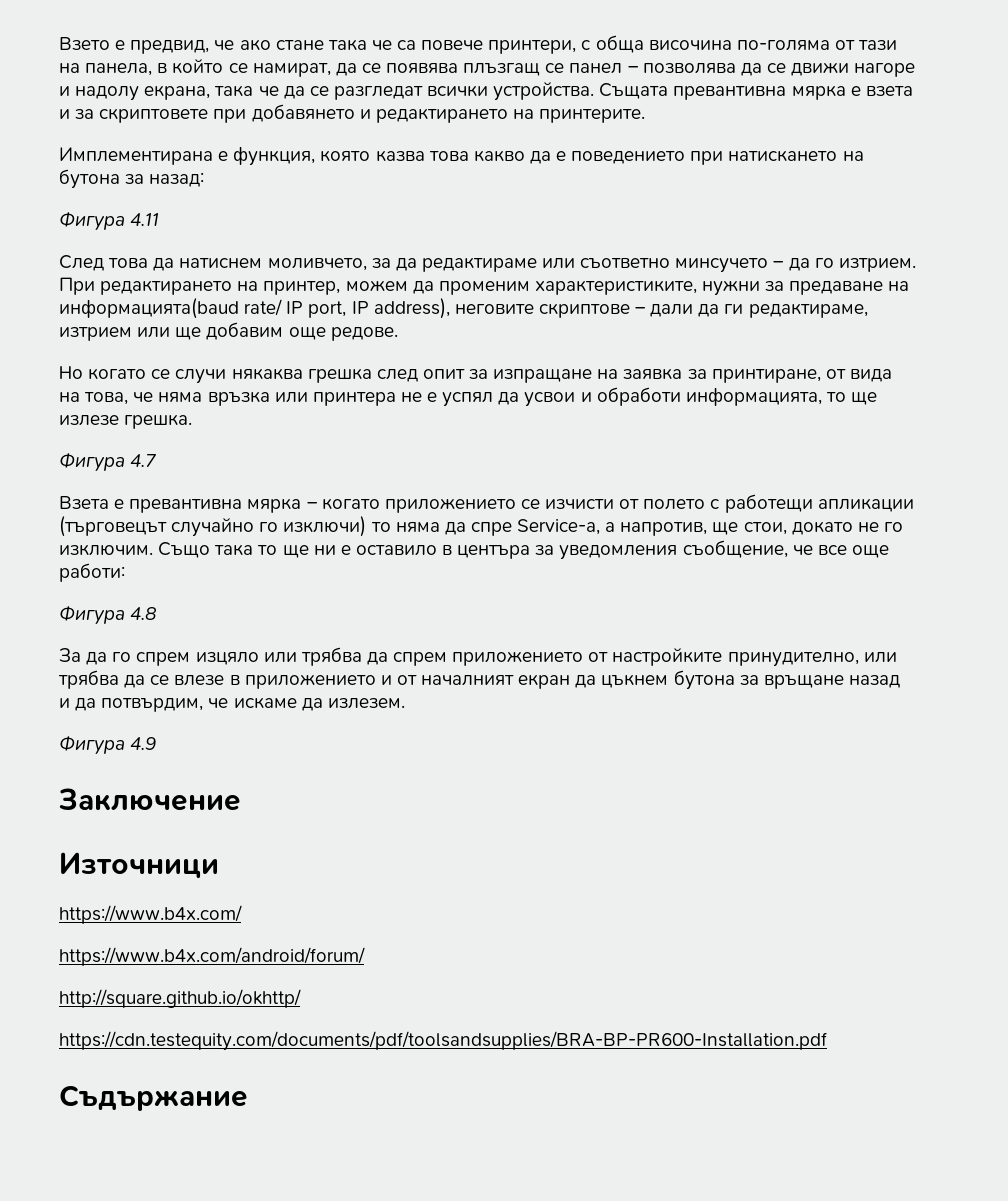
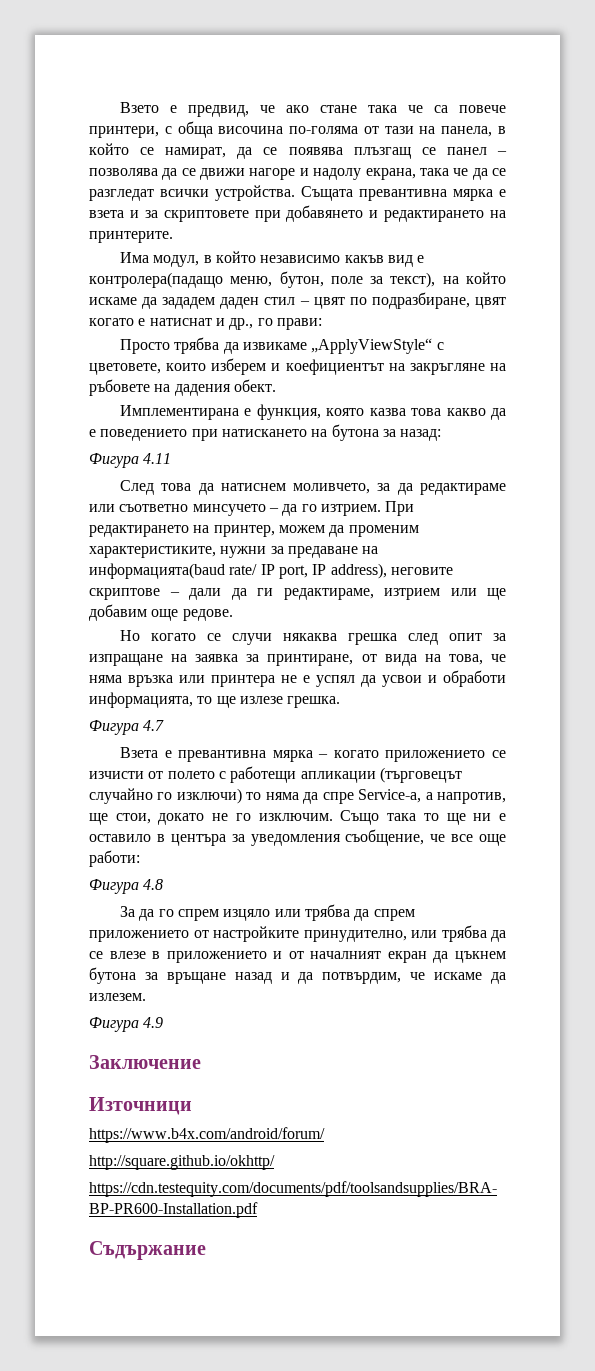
(646, 116) none -> [120,251,425,267] [89,271,506,288] [89,292,506,309] [89,318,322,330] [120,337,444,354] [89,358,507,375] [89,379,276,396] // Има модул, в който независимо какъв вид е контролера(падащо меню, бутон, поле за текст), на който искаме да зададем даден стил – цвят по подразбиране, цвят когато е натиснат и др., го прави: // Просто трябва да извикаме „ApplyViewStyle“ с цветовете, които изберем и коефициентът на закръгляне на ръбовете на дадения обект.
[59,905,242,924] // https://www.b4x.com/ -> (192, 1106) none

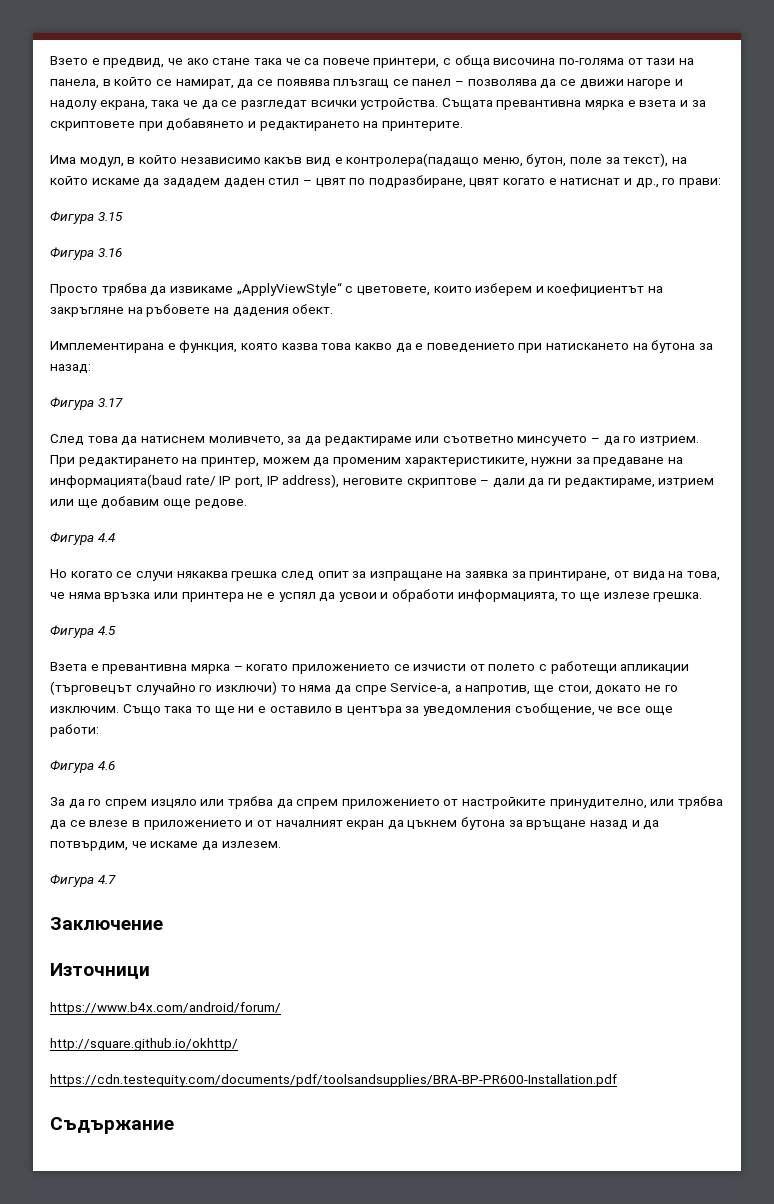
(322, 324) none -> [50,211,123,224] [50,247,122,260] // Фигура 3.15 // Фигура 3.16
[143,453,172,464] 4.11 -> [97,398,123,407] 3.17
(233, 615) none -> [50,532,115,545] // Фигура 4.4
[143,720,165,731] 4.7 -> [97,626,116,635] 4.5
[143,879,164,890] 4.8 -> [97,761,115,770] 4.6
[143,1017,164,1028] 4.9 -> [97,875,116,884] 4.7

